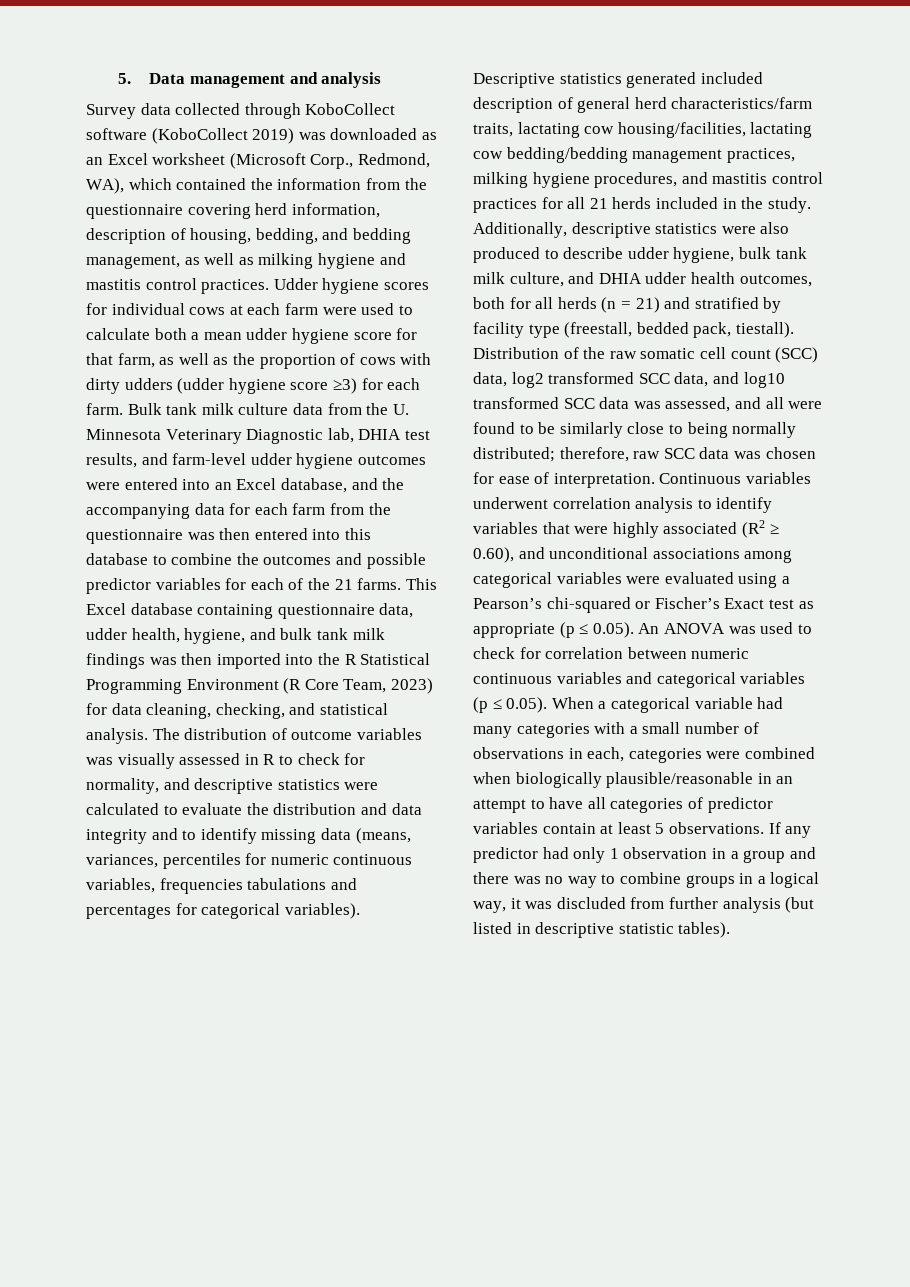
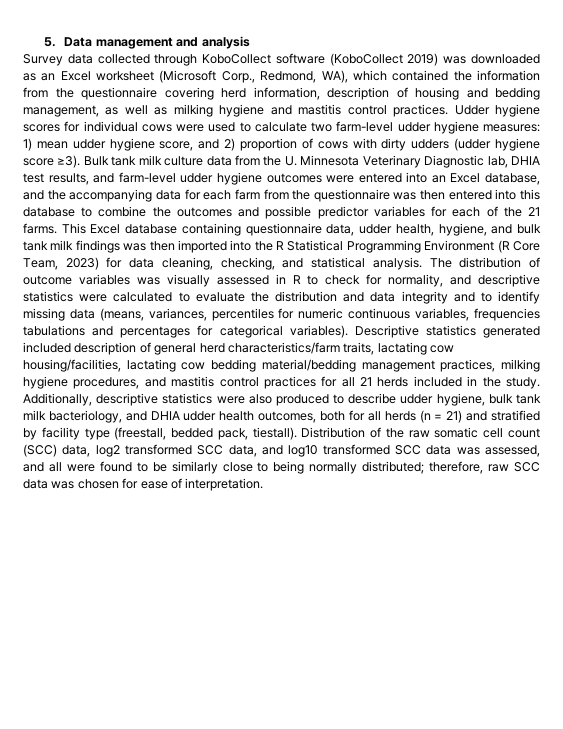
[190,228,318,244] housing, bedding, -> [415,87,459,100] housing
[229,303,318,315] at each farm -> (172, 128) none
[154,328,418,344] [86,353,255,368] both a mean udder hygiene score for that farm, as well as the -> [311,121,540,134] [23,138,236,151] two farm-level udder hygiene measures: 1) mean udder hygiene score, and 2)
[332,378,421,394] [86,403,123,415] ≥3) for each farm. -> [57,155,81,168] ≥3).
[506,147,628,163] bedding/bedding -> [211,359,356,372] bedding material/bedding
[509,272,564,287] culture, -> [48,410,122,423] bacteriology,
[659,472,811,484] [473,497,773,513] [473,520,779,538] [473,547,793,563] [473,572,790,588] [473,597,814,613] [473,622,812,638] [473,647,750,659] [473,672,806,688] [473,697,784,713] [473,722,759,738] [473,747,815,763] [473,772,794,788] [473,797,773,813] [473,822,812,838] [473,847,816,863] [473,872,820,888] [473,897,815,913] [473,922,731,938] Continuous variables underwent correlation analysis to identify variables that were highly associated (R2 ≥ 0.60), and unconditional associations among categorical variables were evaluated using a Pearson’s chi-squared or Fischer’s Exact test as appropriate (p ≤ 0.05). An ANOVA was used to check for correlation between numeric continuous variables and categorical variables (p ≤ 0.05). When a categorical variable had many categories with a small number of observations in each, categories were combined when biologically plausible/reasonable in an attempt to have all categories of predictor variables contain at least 5 observations. If any predictor had only 1 observation in a group and there was no way to combine groups in a logical way, it was discluded from further analysis (but listed in descriptive statistic tables). -> (264, 484) none

